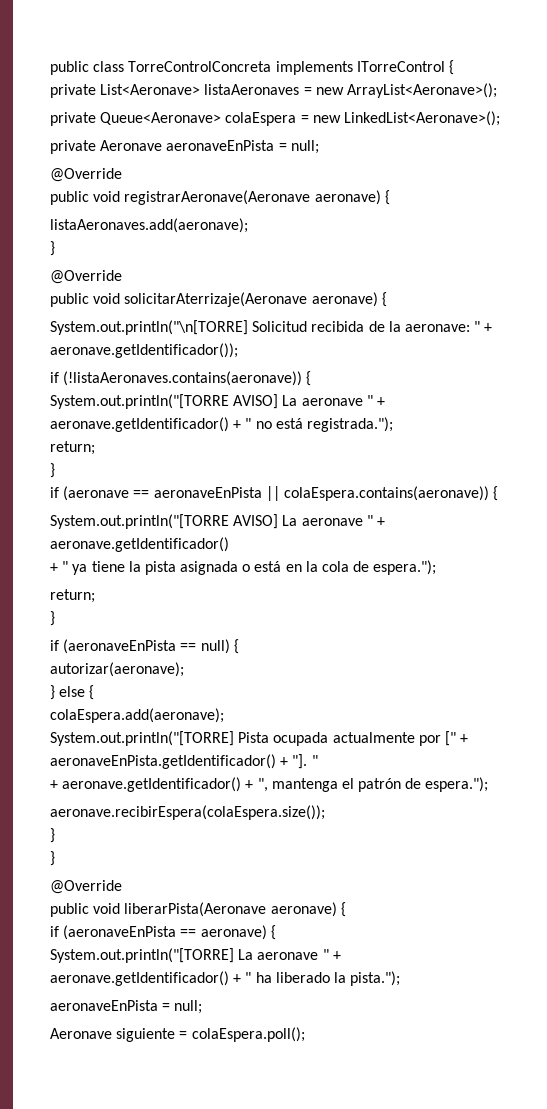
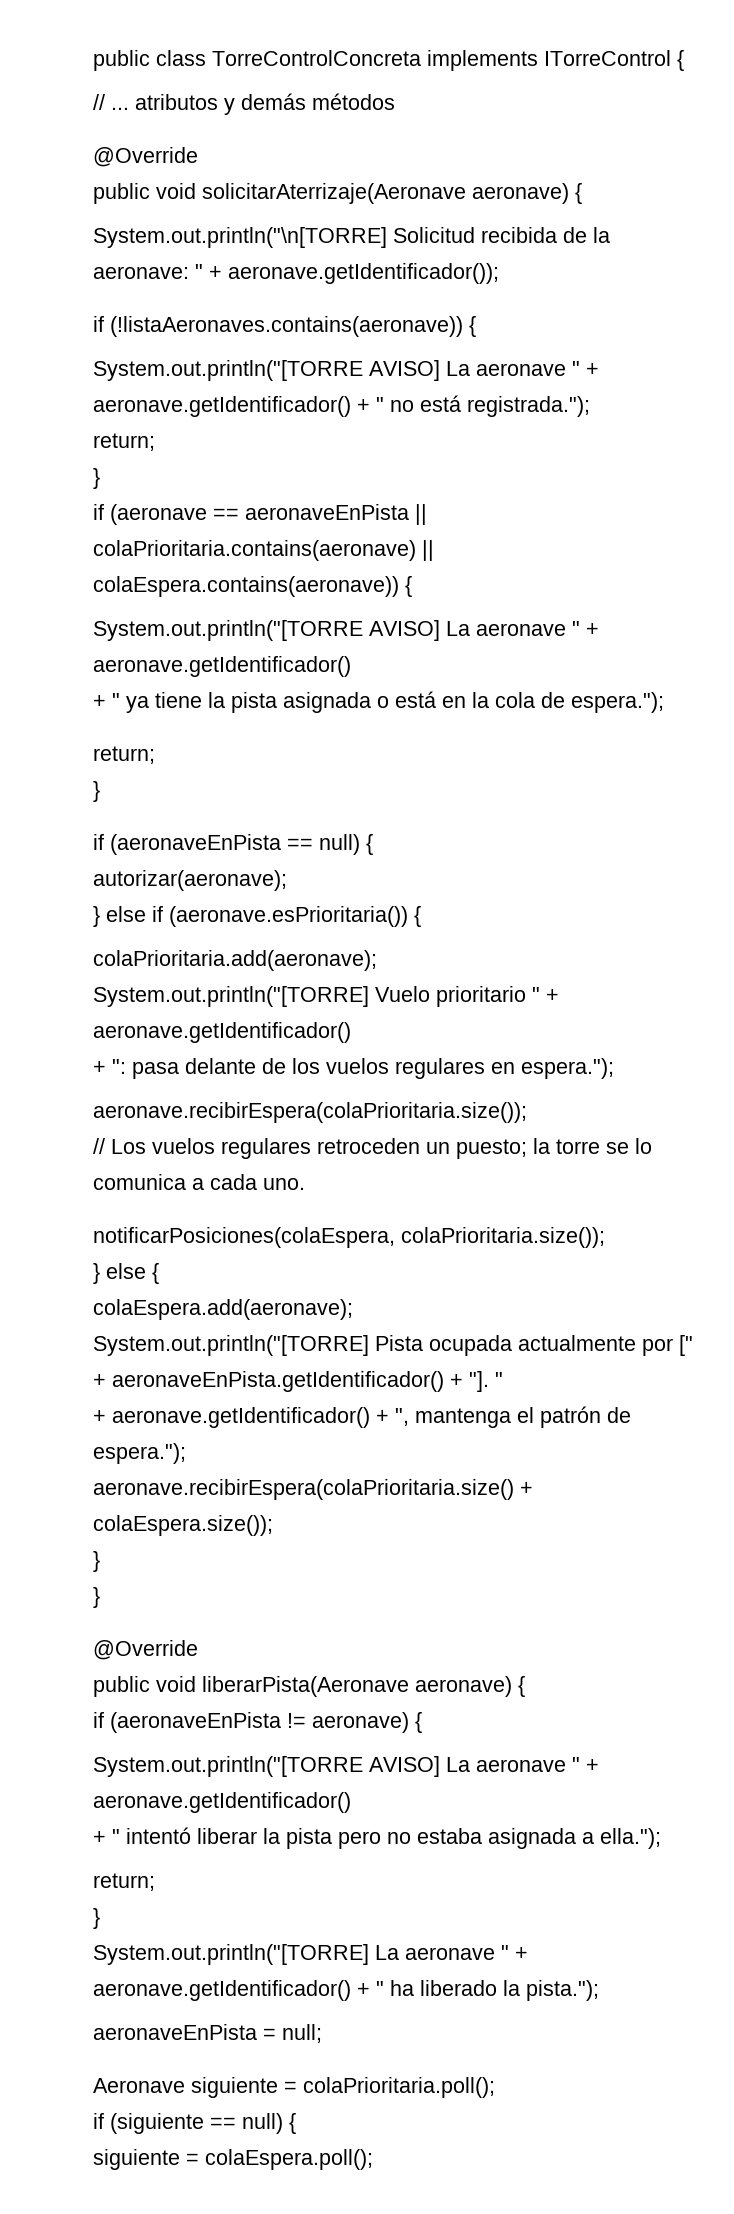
[50,83,497,98] [50,111,500,126] [50,140,319,154] [50,168,122,182] [50,190,390,205] [50,218,248,233] [50,241,55,256] private List<Aeronave> listaAeronaves = new ArrayList<Aeronave>(); // private Queue<Aeronave> colaEspera = new LinkedList<Aeronave>(); // private Aeronave aeronaveEnPista = null; // @Override // public void registrarAeronave(Aeronave aeronave) { // listaAeronaves.add(aeronave); // } -> [93,93,395,115] // ... atributos y demás métodos
(280, 493) none -> [93,540,434,561] colaPrioritaria.contains(aeronave) ||
(184, 669) none -> [93,906,421,927] [93,950,377,971] [93,986,559,1007] [93,1022,351,1043] [93,1058,614,1079] [93,1102,527,1123] [93,1138,652,1159] [93,1174,305,1190] [93,1227,605,1248] // } else if (aeronave.esPrioritaria()) { // colaPrioritaria.add(aeronave); // System.out.println("[TORRE] Vuelo prioritario " + aeronave.getIdentificador() // + ": pasa delante de los vuelos regulares en espera."); // aeronave.recibirEspera(colaPrioritaria.size()); // // Los vuelos regulares retroceden un puesto; la torre se lo comunica a cada uno. // notificarPosiciones(colaEspera, colaPrioritaria.size());
[50,805,325,820] aeronave.recibirEspera(colaEspera.size()); -> [93,1479,533,1500] [93,1515,273,1536] aeronave.recibirEspera(colaPrioritaria.size() + colaEspera.size());
[180,925,276,940] == aeronave) { -> [287,1712,422,1733] [93,1756,599,1777] [93,1792,351,1813] [93,1827,661,1849] [93,1873,155,1891] [93,1908,100,1929] != aeronave) { // System.out.println("[TORRE AVISO] La aeronave " + aeronave.getIdentificador() // + " intentó liberar la pista pero no estaba asignada a ella."); // return; // }
(188, 1035) none -> [303,2077,495,2098] [93,2113,296,2134] [93,2149,199,2170] colaPrioritaria.poll(); // if (siguiente == null) { // siguiente =

